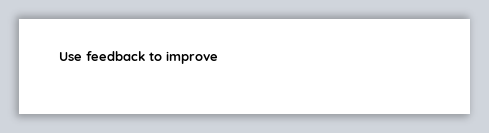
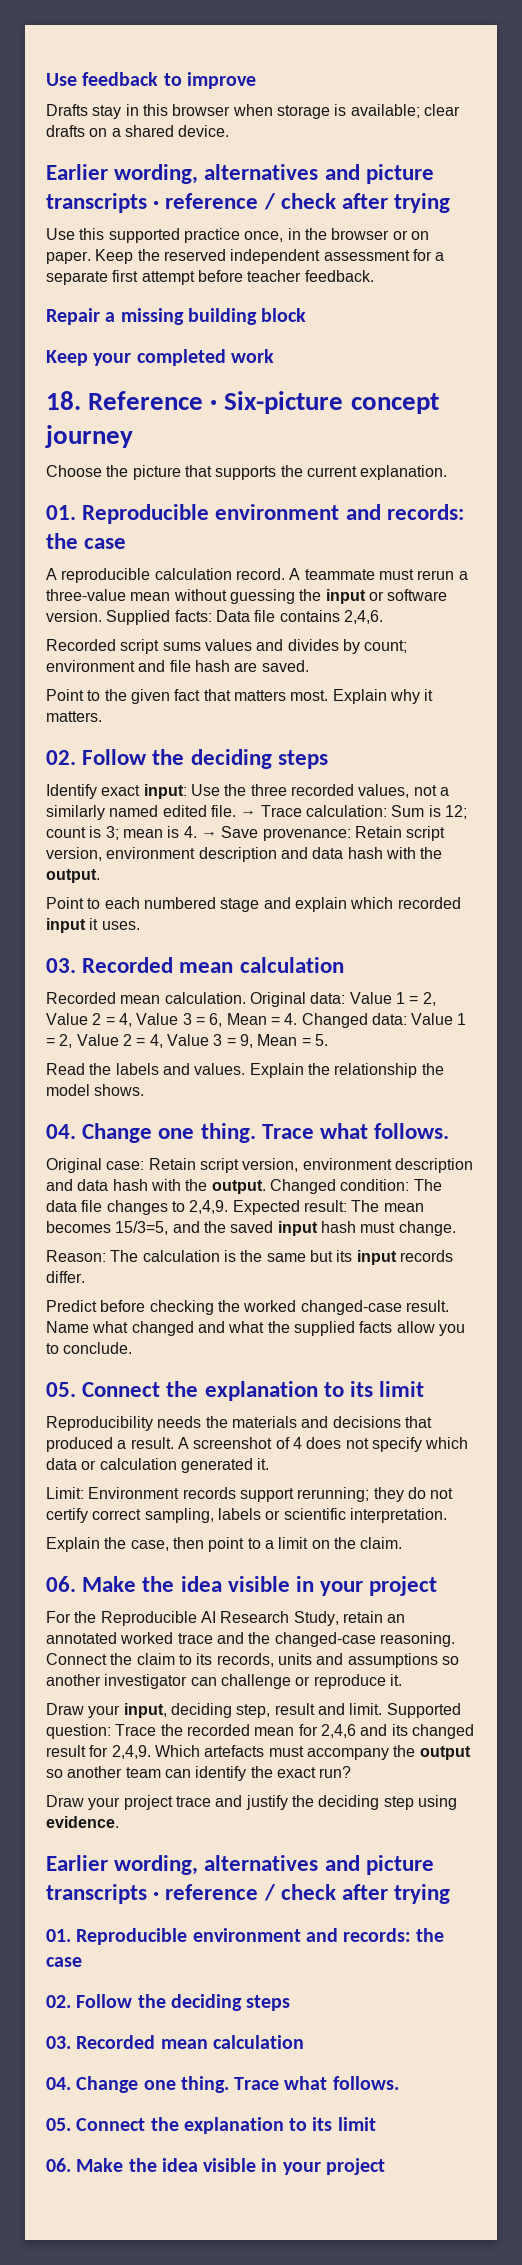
(218, 57) none -> [46,104,460,119] [46,125,230,137] [46,164,434,184] [46,193,451,213] [46,228,429,243] [46,249,445,264] [46,270,374,285] [46,308,307,325] [46,349,274,366] [46,391,439,414] [45,425,133,448] [46,465,448,480] [46,504,464,524] [46,533,127,549] [46,568,468,583] [46,589,448,604] [46,610,383,625] [46,639,408,654] [46,660,309,672] [46,689,434,704] [46,711,102,722] [46,749,328,769] [46,784,449,799] [46,805,467,820] [46,826,446,841] [46,847,443,862] [46,869,100,883] [46,897,461,912] [46,918,140,933] [46,957,344,973] [46,992,436,1007] [46,1013,467,1028] [46,1034,328,1048] [46,1063,444,1078] [46,1084,145,1096] [46,1123,450,1143] [46,1158,473,1173] [46,1179,442,1194] [46,1200,424,1215] [46,1221,456,1236] [46,1250,453,1265] [46,1271,85,1283] [46,1300,449,1315] [46,1321,465,1336] [46,1342,133,1354] [46,1381,425,1401] [46,1416,432,1431] [46,1437,469,1452] [46,1458,270,1473] [46,1487,454,1502] [46,1508,447,1523] [46,1537,403,1552] [46,1576,438,1596] [46,1611,406,1626] [46,1632,455,1647] [46,1653,459,1668] [46,1674,402,1689] [46,1703,461,1718] [46,1724,474,1739] [46,1745,471,1760] [46,1766,352,1781] [46,1795,457,1810] [46,1816,119,1828] [46,1855,434,1875] [46,1884,451,1904] [46,1928,445,1945] [46,1957,82,1967] [46,1994,291,2011] [46,2035,304,2049] [46,2076,399,2093] [46,2117,376,2134] [46,2158,385,2175] // Drafts stay in this browser when storage is available; clear drafts on a shared device. // Earlier wording, alternatives and picture transcripts · reference / check after trying // Use this supported practice once, in the browser or on paper. Keep the reserved independent assessment for a separate first attempt before teacher feedback. // Repair a missing building block // Keep your completed work // 18. Reference · Six-picture concept journey // Choose the picture that supports the current explanation. // 01. Reproducible environment and records: the case // A reproducible calculation record. A teammate must rerun a three-value mean without guessing the input or software version. Supplied facts: Data file contains 2,4,6. // Recorded script sums values and divides by count; environment and file hash are saved. // Point to the given fact that matters most. Explain why it matters. // 02. Follow the deciding steps // Identify exact input: Use the three recorded values, not a similarly named edited file. → Trace calculation: Sum is 12; count is 3; mean is 4. → Save provenance: Retain script version, environment description and data hash with the output. // Point to each numbered stage and explain which recorded input it uses. // 03. Recorded mean calculation // Recorded mean calculation. Original data: Value 1 = 2, Value 2 = 4, Value 3 = 6, Mean = 4. Changed data: Value 1 = 2, Value 2 = 4, Value 3 = 9, Mean = 5. // Read the labels and values. Explain the relationship the model shows. // 04. Change one thing. Trace what follows. // Original case: Retain script version, environment description and data hash with the output. Changed condition: The data file changes to 2,4,9. Expected result: The mean becomes 15/3=5, and the saved input hash must change. // Reason: The calculation is the same but its input records differ. // Predict before checking the worked changed-case result. Name what changed and what the supplied facts allow you to conclude. // 05. Connect the explanation to its limit // Reproducibility needs the materials and decisions that produced a result. A screenshot of 4 does not specify which data or calculation generated it. // Limit: Environment records support rerunning; they do not certify correct sampling, labels or scientific interpretation. // Explain the case, then point to a limit on the claim. // 06. Make the idea visible in your project // For the Reproducible AI Research Study, retain an annotated worked trace and the changed-case reasoning. Connect the claim to its records, units and assumptions so another investigator can challenge or reproduce it. // Draw your input, deciding step, result and limit. Supported question: Trace the recorded mean for 2,4,6 and its changed result for 2,4,9. Which artefacts must accompany the output so another team can identify the exact run? // Draw your project trace and justify the deciding step using evidence. // Earlier wording, alternatives and picture transcripts · reference / check after trying // 01. Reproducible environment and records: the case // 02. Follow the deciding steps // 03. Recorded mean calculation // 04. Change one thing. Trace what follows. // 05. Connect the explanation to its limit // 06. Make the idea visible in your project

